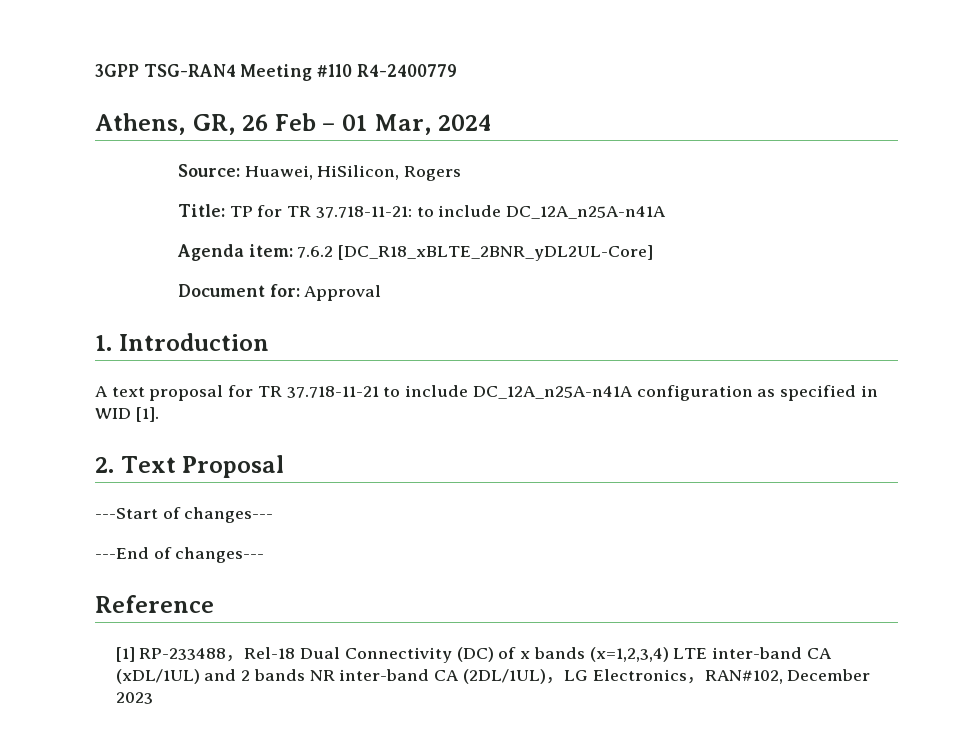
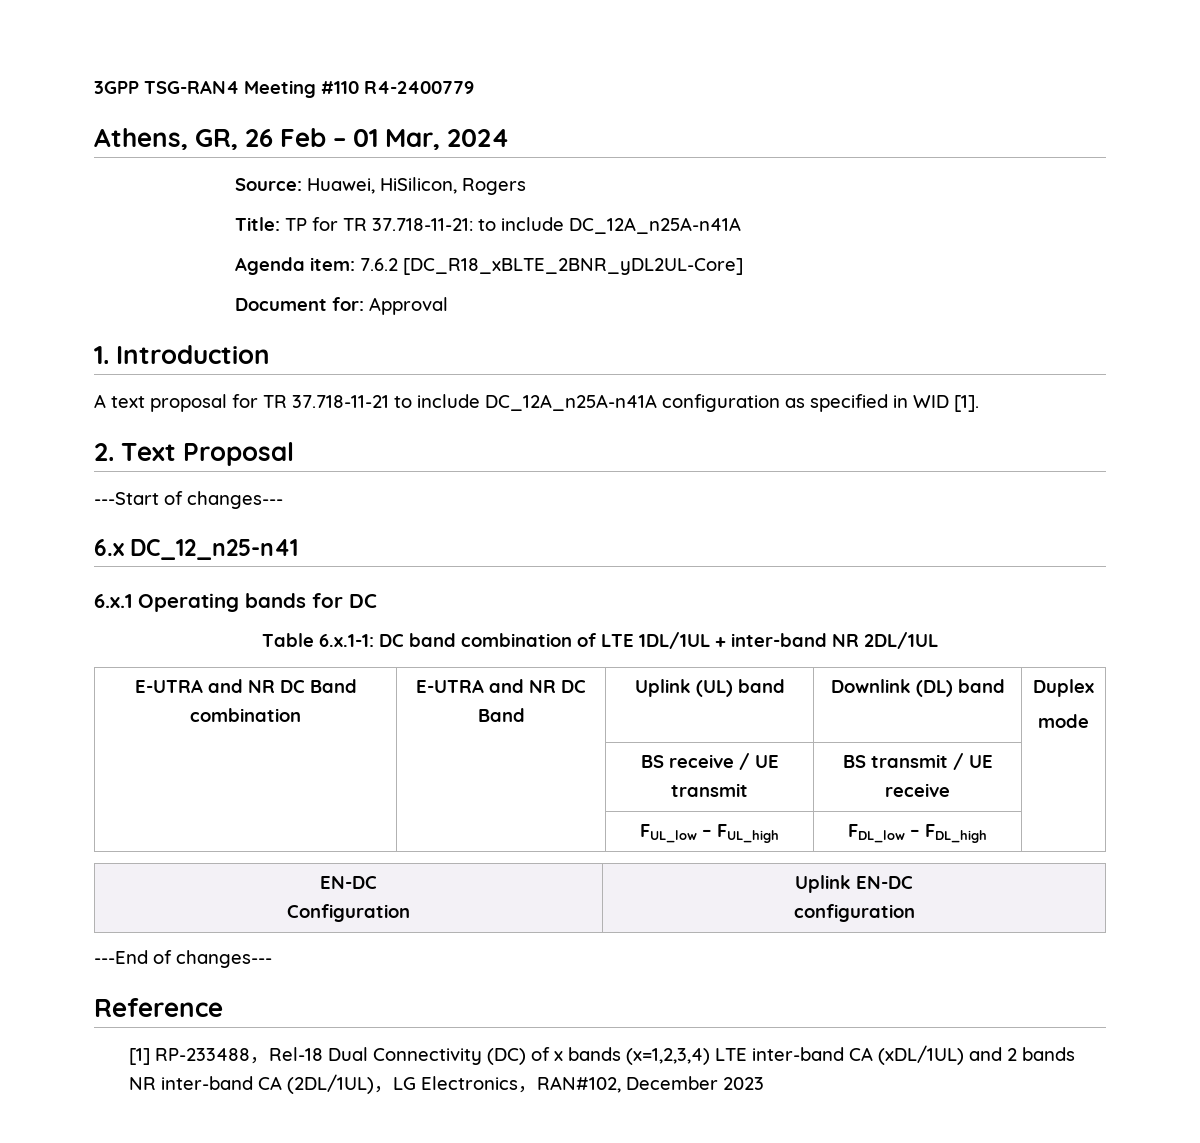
(274, 515) none -> [94,539,299,560] [94,593,377,612] [262,632,938,649] [134,679,357,693] [190,708,301,722] [416,679,586,693] [477,708,525,722] [634,679,785,697] [830,679,1005,697] [1033,679,1094,697] [1038,714,1089,728] [640,753,779,770] [671,783,748,797] [842,753,993,770] [885,783,950,797] [640,824,779,843] [848,824,987,843] [320,876,377,889] [287,904,410,922] [795,875,913,893] [793,904,915,922] // 6.x DC_12_n25-n41 // 6.x.1 Operating bands for DC // Table 6.x.1-1: DC band combination of LTE 1DL/1UL + inter-band NR 2DL/1UL // E-UTRA and NR DC Band combination | E-UTRA and NR DC Band | Uplink (UL) band | Downlink (DL) band | Duplex // mode // | | BS receive / UE transmit | BS transmit / UE receive | // | | FUL_low – FUL_high | FDL_low – FDL_high | // EN-DC // Configuration | Uplink EN-DC // configuration

